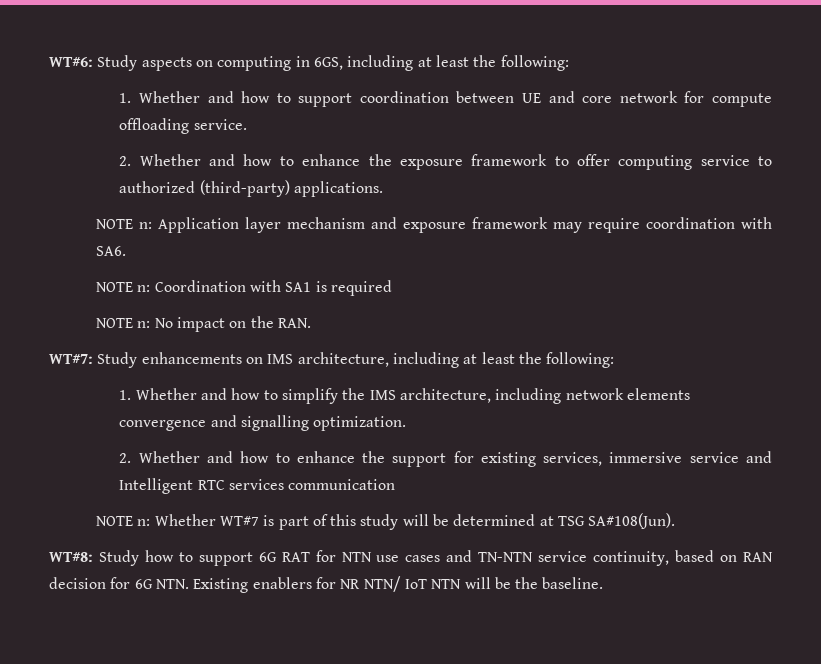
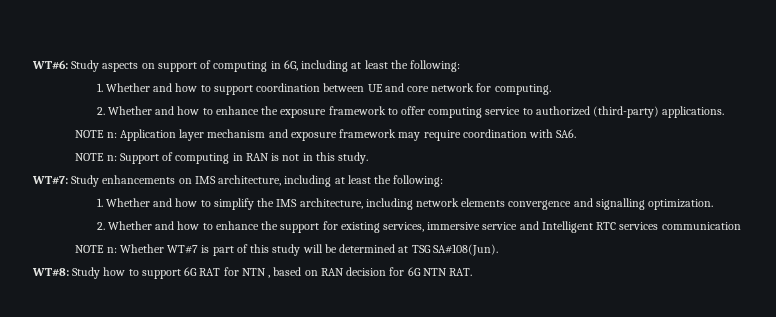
[217,56,343,71] computing in 6GS, -> [157,60,298,72] support of computing in 6G,
[712,93,773,107] [119,118,247,134] compute offloading service. -> [494,84,551,95] computing.
[154,280,392,296] [95,316,311,332] Coordination with SA1 is required // NOTE n: No impact on the RAN. -> [119,152,369,164] Support of computing in RAN is not in this study.
[376,550,670,566] use cases and TN-NTN service continuity, -> [268,275,271,278] ,
[155,576,604,593] NTN. Existing enablers for NR NTN/ IoT NTN will be the baseline. -> [422,268,473,276] NTN RAT.

